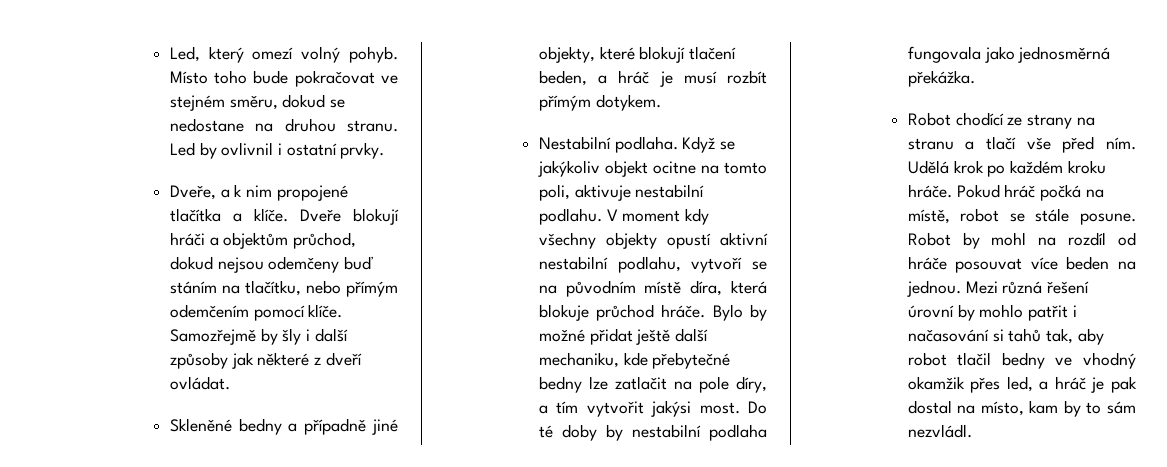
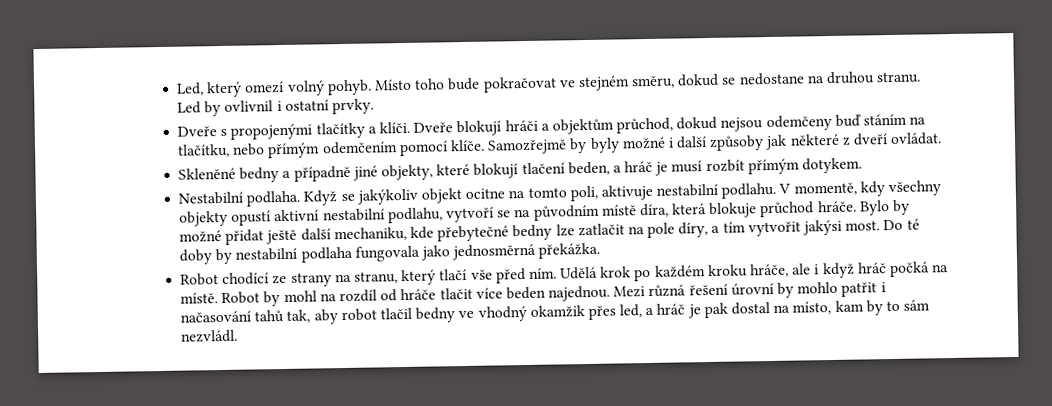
[169,184,348,201] [169,208,288,222] Dveře, a k nim propojené tlačítka a klíče. -> [177,121,410,140] Dveře s propojenými tlačítky a klíči.
[282,328,302,345] šly -> [589,136,666,153] byly možné
[622,210,681,222] moment -> [793,182,857,196] momentě,
[907,138,975,150] stranu a -> [353,269,437,286] stranu, který
[907,184,1104,201] [907,208,1136,225] hráče. Pokud hráč počká na místě, robot se stále posune. -> [749,261,950,279] [180,292,219,304] hráče, ale i když hráč počká na místě.
[955,258,1023,273] posouvat -> [439,287,473,300] tlačit
[1118,261,1136,270] [906,280,961,297] na jednou. -> [548,285,611,302] najednou.
[992,329,1004,342] si -> (252, 316) none

